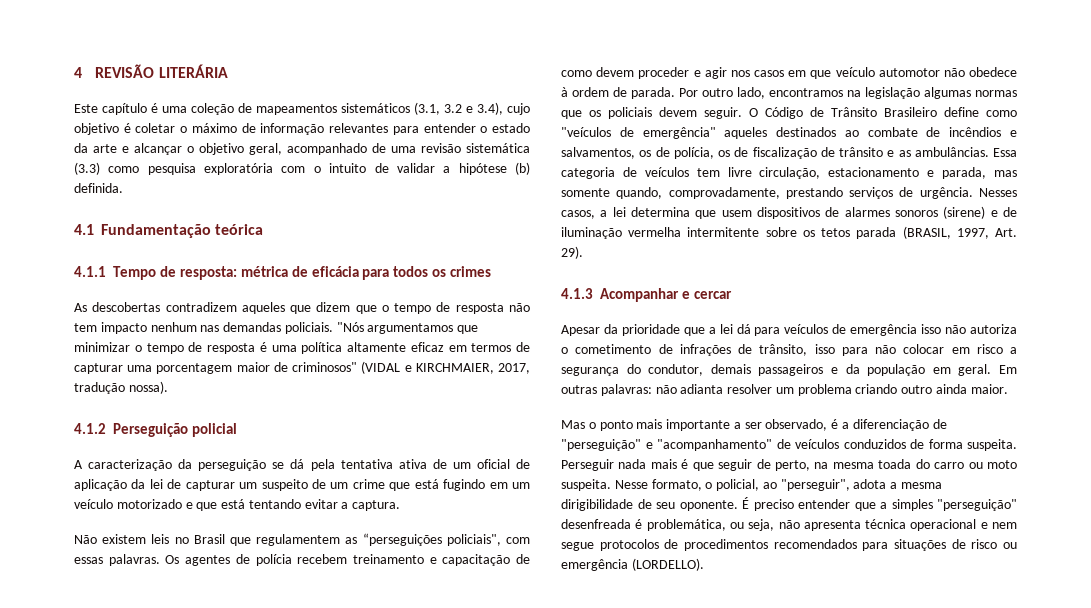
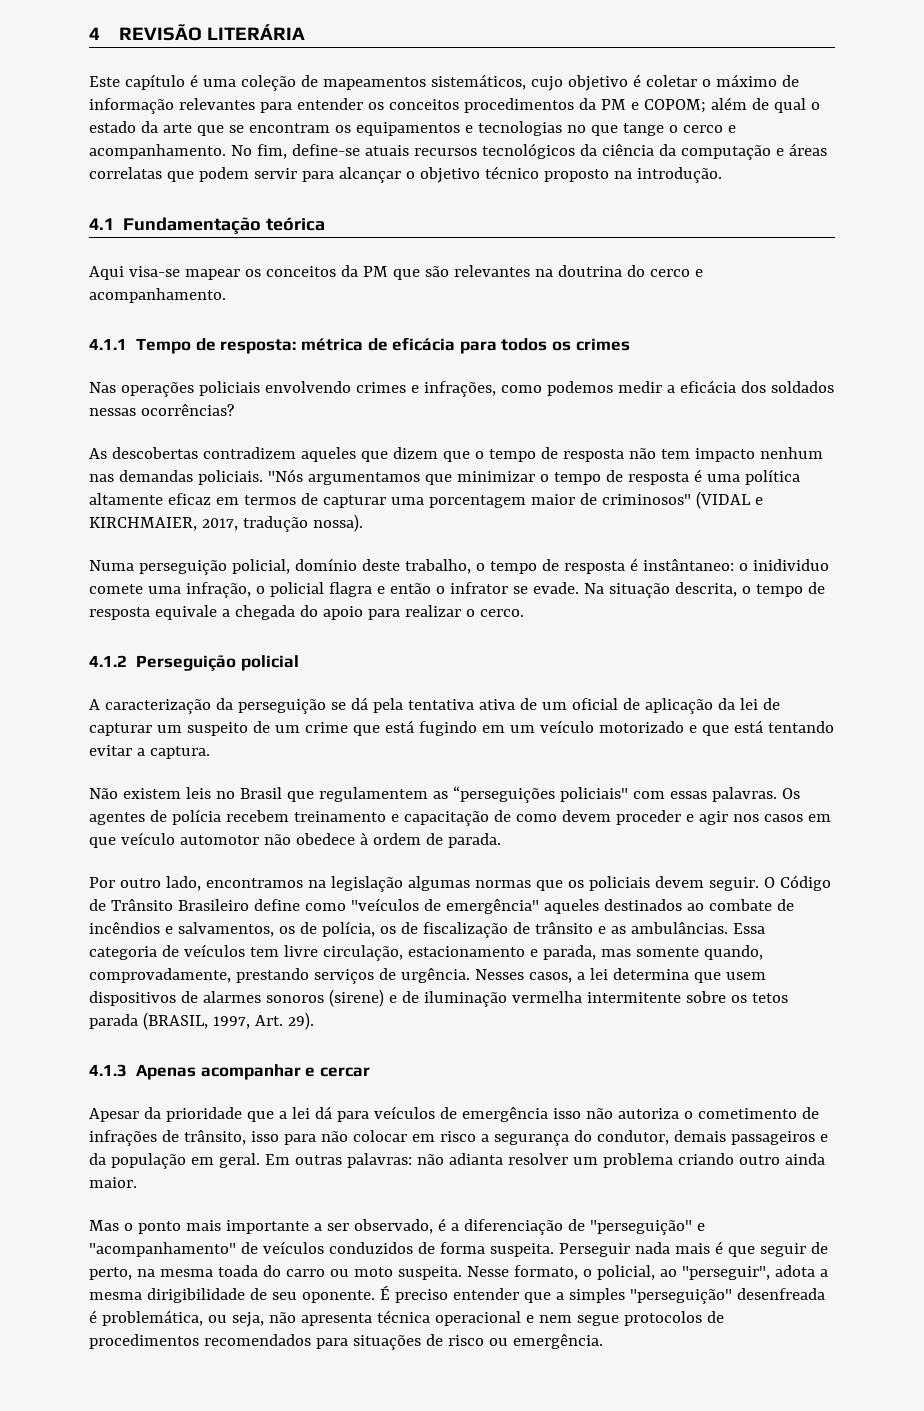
[341,102,503,115] sistemáticos (3.1, 3.2 e 3.4), -> [430,74,526,90] sistemáticos,
[480,123,530,133] [74,143,530,155] [74,162,530,175] [74,183,123,193] [74,224,264,238] o estado da arte e alcançar o objetivo geral, acompanhado de uma revisão sistemática (3.3) como pesquisa exploratória com o intuito de validar a hipótese (b) definida. // 4.1 Fundamentação teórica -> [367,97,820,113] [89,121,736,136] [89,143,827,160] [89,166,722,183] [89,217,326,234] [89,265,703,280] [89,288,226,303] os conceitos procedimentos da PM e COPOM; além de qual o estado da arte que se encontram os equipamentos e tecnologias no que tange o cerco e acompanhamento. No fim, define-se atuais recursos tecnológicos da ciência da computação e áreas correlatas que podem servir para alcançar o objetivo técnico proposto na introdução. // 4.1 Fundamentação teórica // Aqui visa-se mapear os conceitos da PM que são relevantes na doutrina do cerco e acompanhamento.
(492, 271) none -> [89,380,834,397] [89,404,234,416] // Nas operações policiais envolvendo crimes e infrações, como podemos medir a eficácia dos soldados nessas ocorrências?
(168, 387) none -> [89,558,829,575] [89,582,825,598] [89,605,524,620] // Numa perseguição policial, domínio deste trabalho, o tempo de resposta é instântaneo: o inidividuo comete uma infração, o policial flagra e então o infrator se evade. Na situação descrita, o tempo de resposta equivale a chegada do apoio para realizar o cerco.
[446,534,501,546] policiais", -> [559,787,628,802] policiais"
(675, 93) none -> (501, 840) //
[600,288,679,302] Acompanhar -> [136,1064,301,1080] Apenas acompanhar
[561,558,704,571] emergência (LORDELLO). -> [512,1334,603,1349] emergência.

